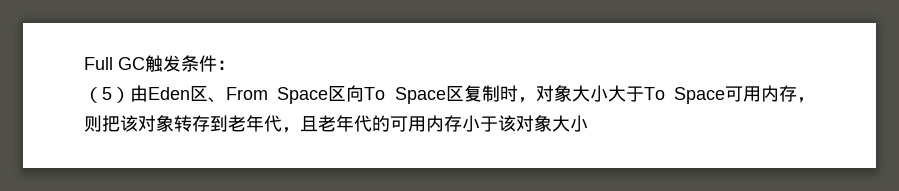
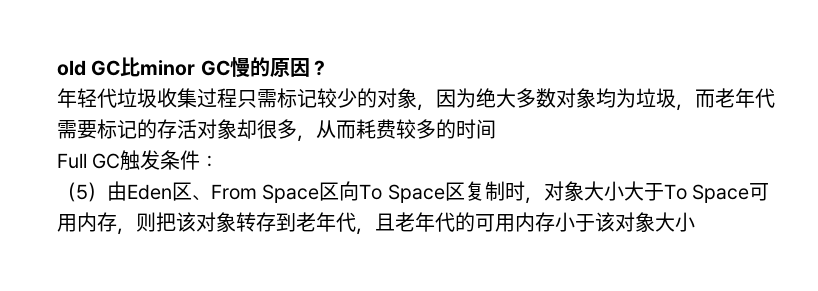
(84, 63) none -> [57,57,329,77] [57,88,775,111] [57,119,496,142] old GC比minor GC慢的原因？ // 年轻代垃圾收集过程只需标记较少的对象，因为绝大多数对象均为垃圾，而老年代需要标记的存活对象却很多，从而耗费较多的时间 //

